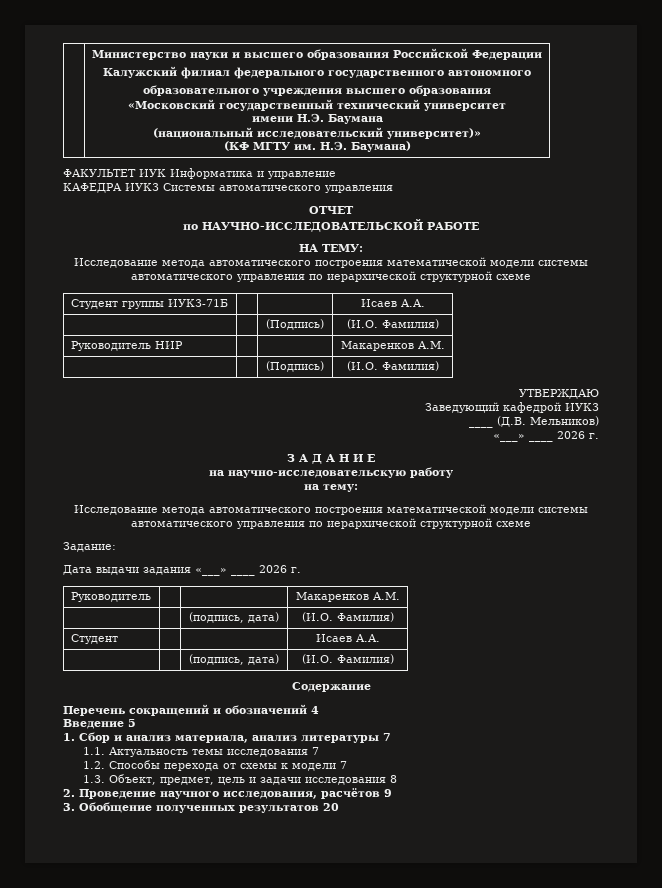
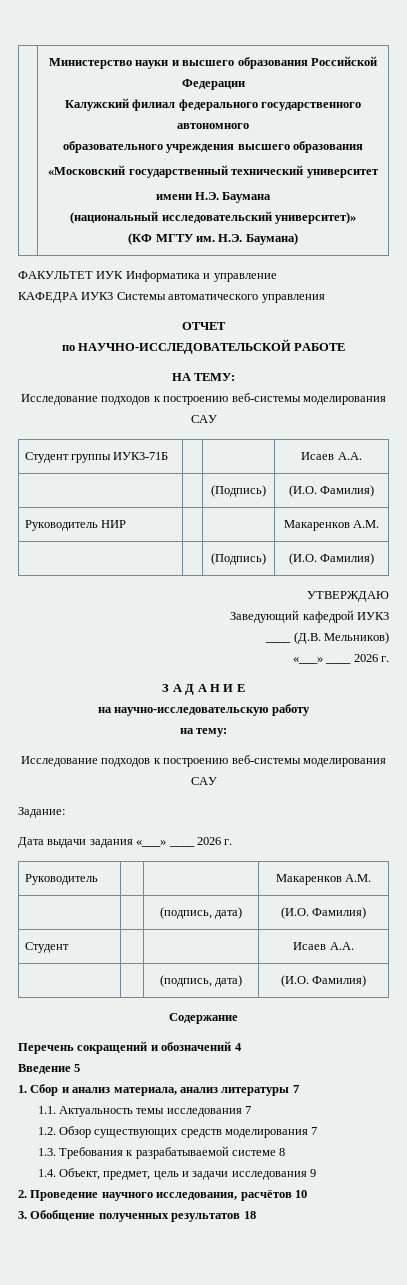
[162,257,588,268] [131,271,531,282] метода автоматического построения математической модели системы автоматического управления по иерархической структурной схеме -> [101,393,386,405] [190,415,217,423] подходов к построению веб-системы моделирования САУ
[162,504,588,515] [131,518,531,529] метода автоматического построения математической модели системы автоматического управления по иерархической структурной схеме -> [101,755,386,767] [190,777,217,785] подходов к построению веб-системы моделирования САУ
[109,760,348,771] [83,775,106,783] Способы перехода от схемы к модели 7 // 1.3. -> [58,1126,318,1138] [37,1146,286,1159] [37,1169,56,1177] Обзор существующих средств моделирования 7 // 1.3. Требования к разрабатываемой системе 8 // 1.4.
[390,775,398,783] 8 -> [310,1169,317,1177] 9
[384,789,392,797] 9 -> [294,1190,307,1198] 10
[323,803,339,811] 20 -> [243,1211,256,1219] 18

